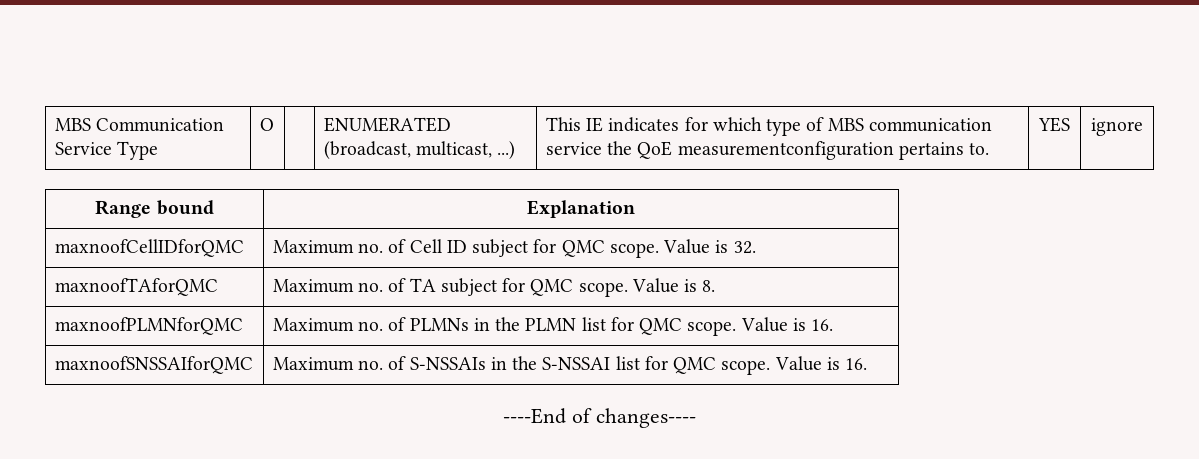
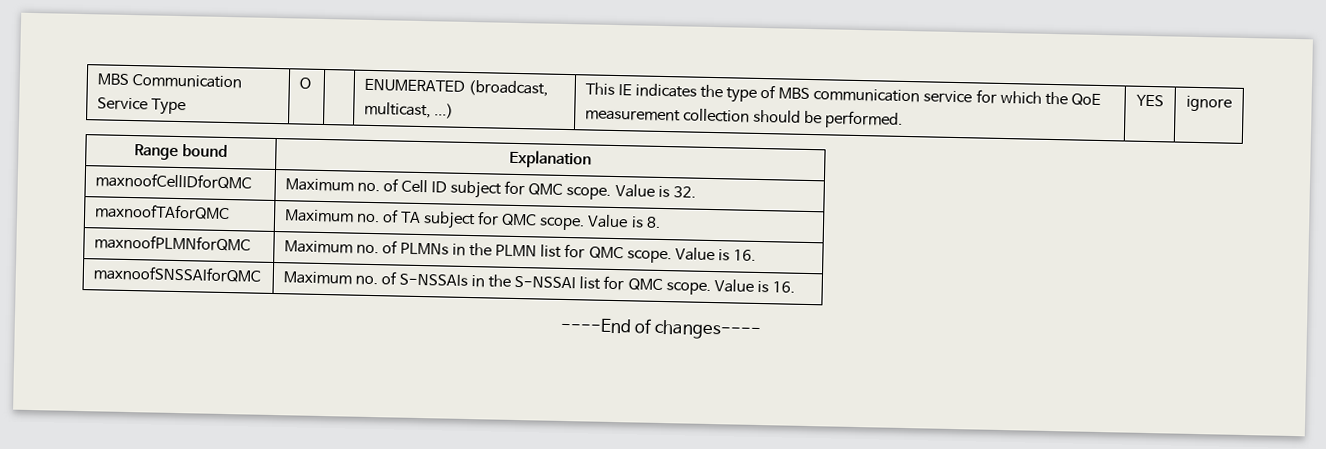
[684,117,762,131] for which -> [700,84,724,99] the
[607,141,990,160] the QoE measurementconfiguration pertains to. -> [975,89,1101,106] [585,108,904,129] for which the QoE measurement collection should be performed.

